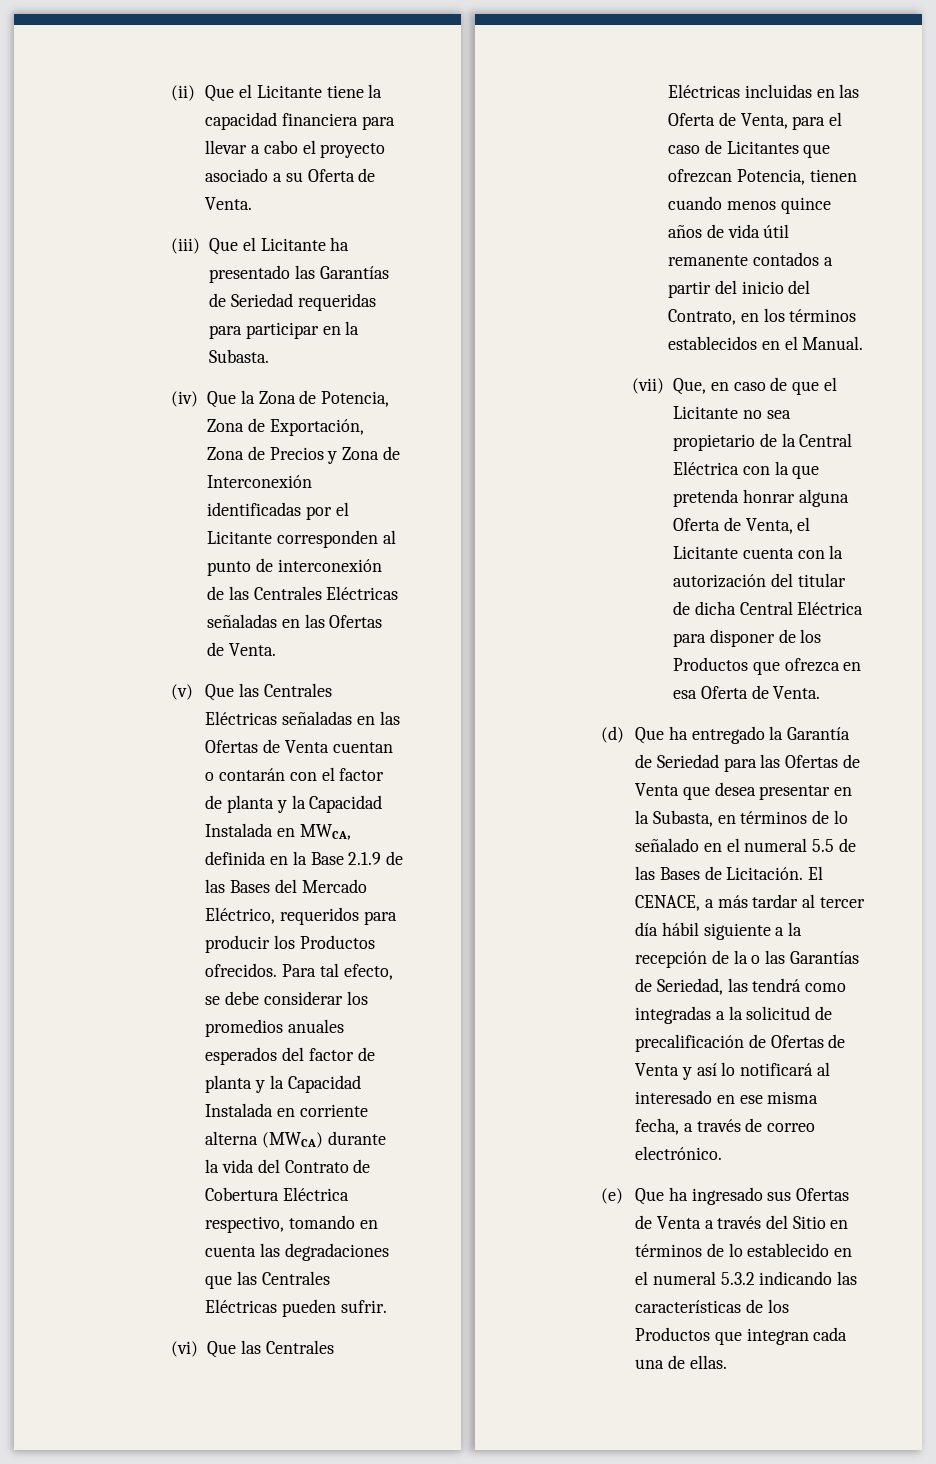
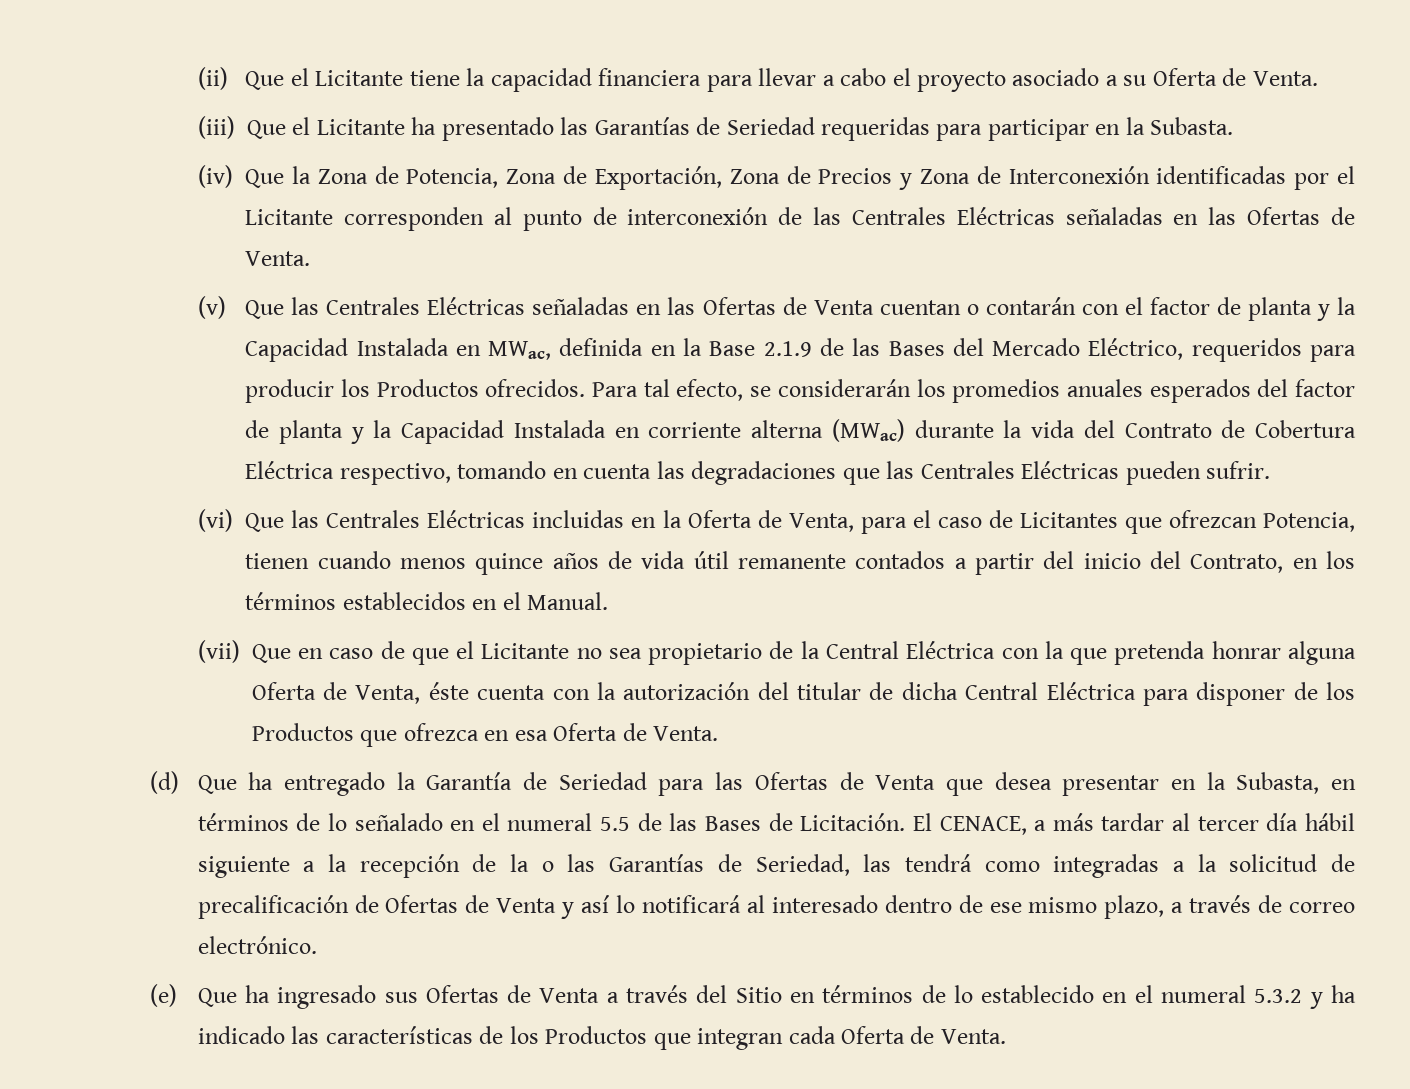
[299,824,351,840] MWCA, -> [488,341,552,360] MWac,
[225,991,343,1005] debe considerar -> [777,379,911,397] considerarán
[262,1132,324,1148] (MWCA) -> [831,419,905,442] (MWac)
[839,84,860,98] las -> [662,510,682,528] la
[673,378,707,395] Que, -> [251,644,291,663] Que
[797,517,811,531] [673,546,739,559] el Licitante -> [428,682,469,700] éste
[716,1091,819,1104] [635,1118,680,1135] en ese misma fecha, -> [884,895,1165,919] dentro de ese mismo plazo,
[759,1271,833,1285] indicando -> [1309,985,1356,1009] [197,1026,285,1044] y ha indicado
[635,1355,727,1369] una de ellas. -> [840,1026,1006,1044] Oferta de Venta.

